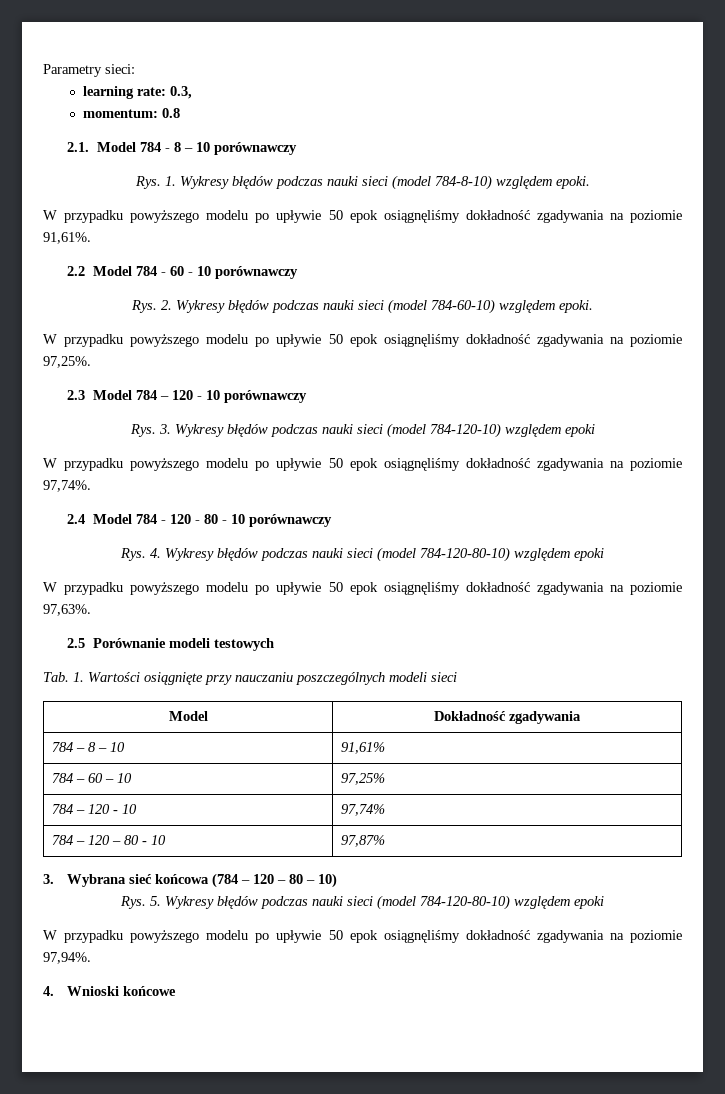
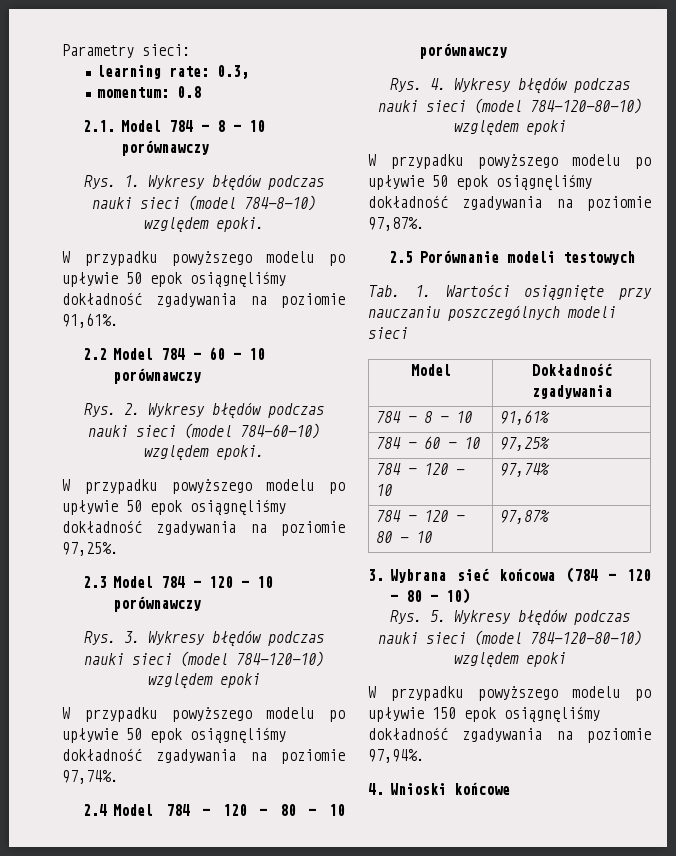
[43,604,91,616] 97,63%. -> [368,217,424,231] 97,87%.
[328,930,343,940] 50 -> [432,707,456,719] 150

